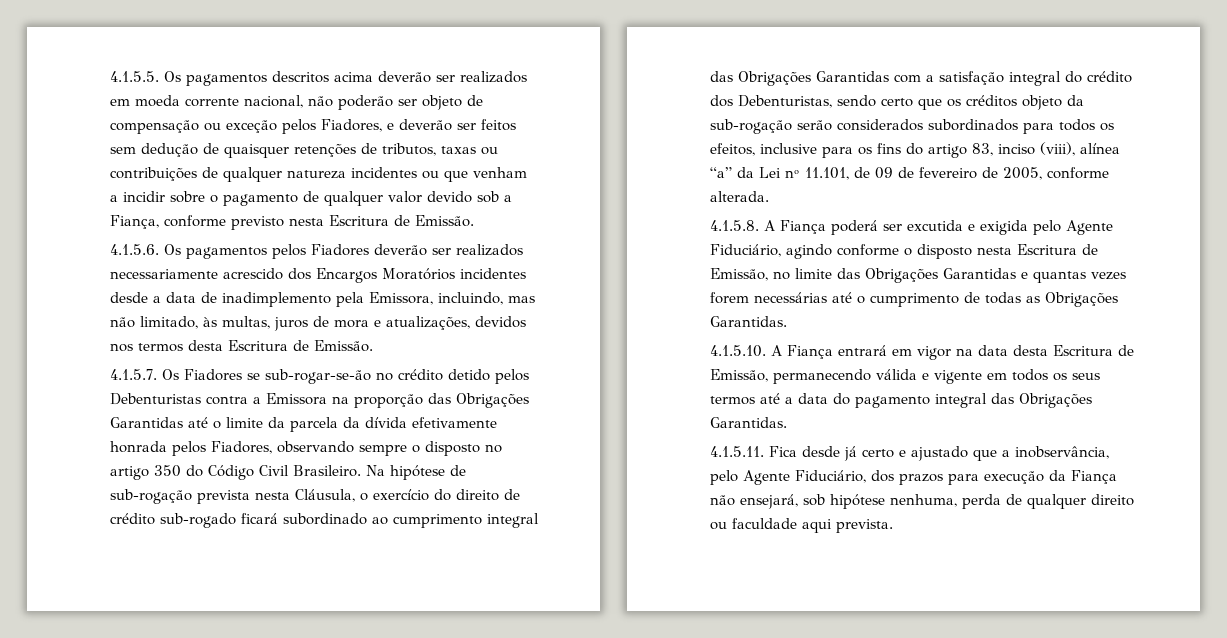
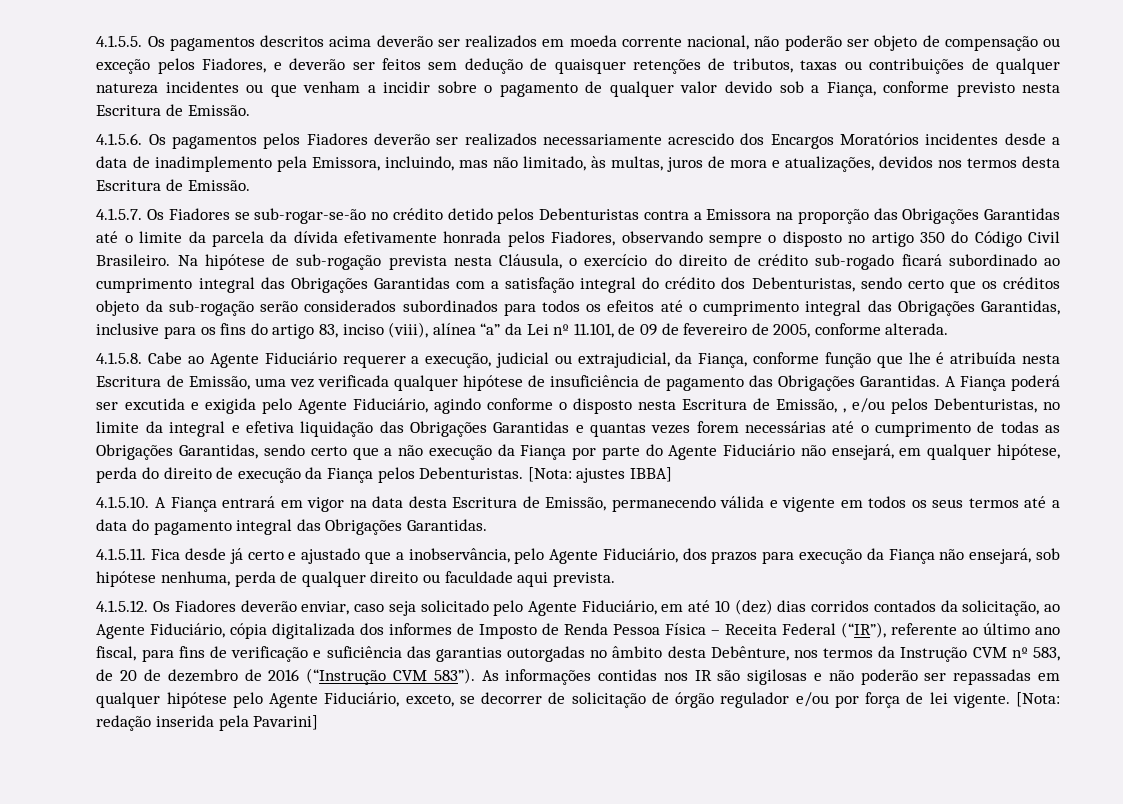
[710,143,756,156] efeitos, -> [607,300,1060,316] efeitos até o cumprimento integral das Obrigações Garantidas,
(760, 225) none -> [148,352,1060,368] [96,375,940,391] Cabe ao Agente Fiduciário requerer a execução, judicial ou extrajudicial, da Fiança, conforme função que lhe é atribuída nesta Escritura de Emissão, uma vez verificada qualquer hipótese de insuficiência de pagamento das Obrigações Garantidas.
[773,268,833,280] no limite -> [842,398,1060,414] [96,421,374,437] , e/ou pelos Debenturistas, no limite da integral e efetiva liquidação
[710,316,788,327] Garantidas. -> [179,444,1060,460] [96,467,672,483] Garantidas, sendo certo que a não execução da Fiança por parte do Agente Fiduciário não ensejará, em qualquer hipótese, perda do direito de execução da Fiança pelos Debenturistas. [Nota: ajustes IBBA]
(894, 526) none -> [96,599,1060,616] [96,622,1060,639] [96,646,1061,662] [96,668,1060,685] [96,692,1060,708] [96,715,319,731] // 4.1.5.12. Os Fiadores deverão enviar, caso seja solicitado pelo Agente Fiduciário, em até 10 (dez) dias corridos contados da solicitação, ao Agente Fiduciário, cópia digitalizada dos informes de Imposto de Renda Pessoa Física – Receita Federal (“IR”), referente ao último ano fiscal, para fins de verificação e suficiência das garantias outorgadas no âmbito desta Debênture, nos termos da Instrução CVM nº 583, de 20 de dezembro de 2016 (“Instrução CVM 583”). As informações contidas nos IR são sigilosas e não poderão ser repassadas em qualquer hipótese pelo Agente Fiduciário, exceto, se decorrer de solicitação de órgão regulador e/ou por força de lei vigente. [Nota: redação inserida pela Pavarini]

